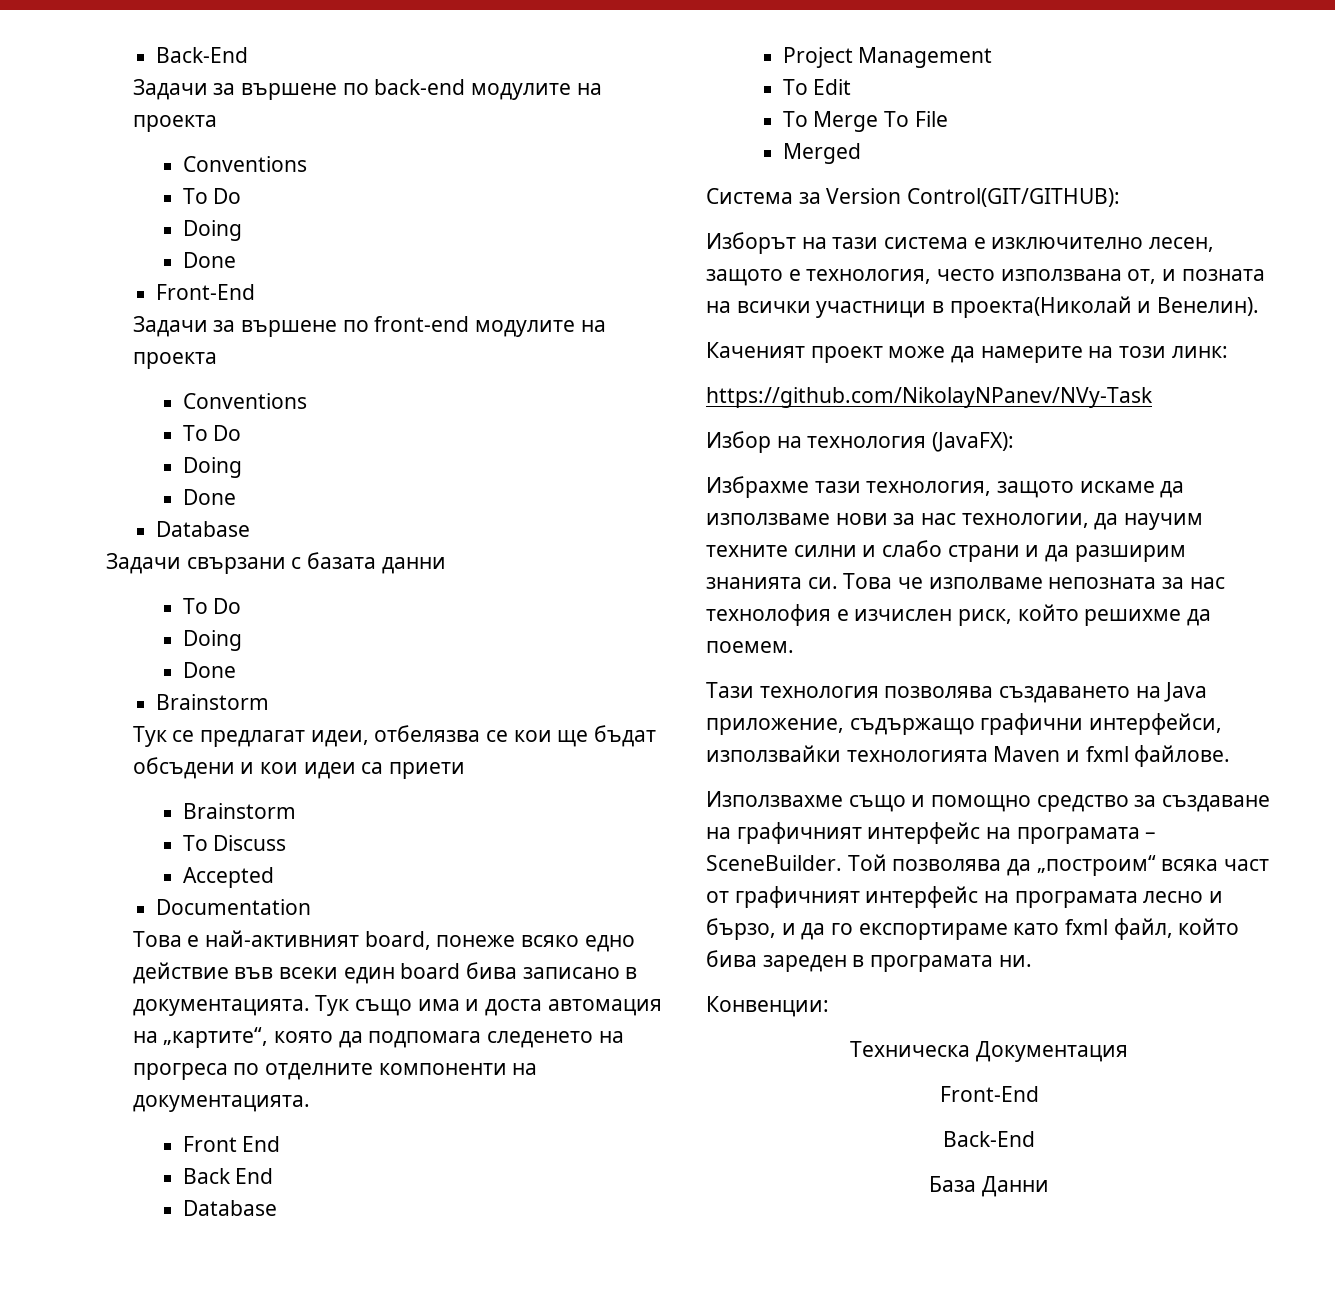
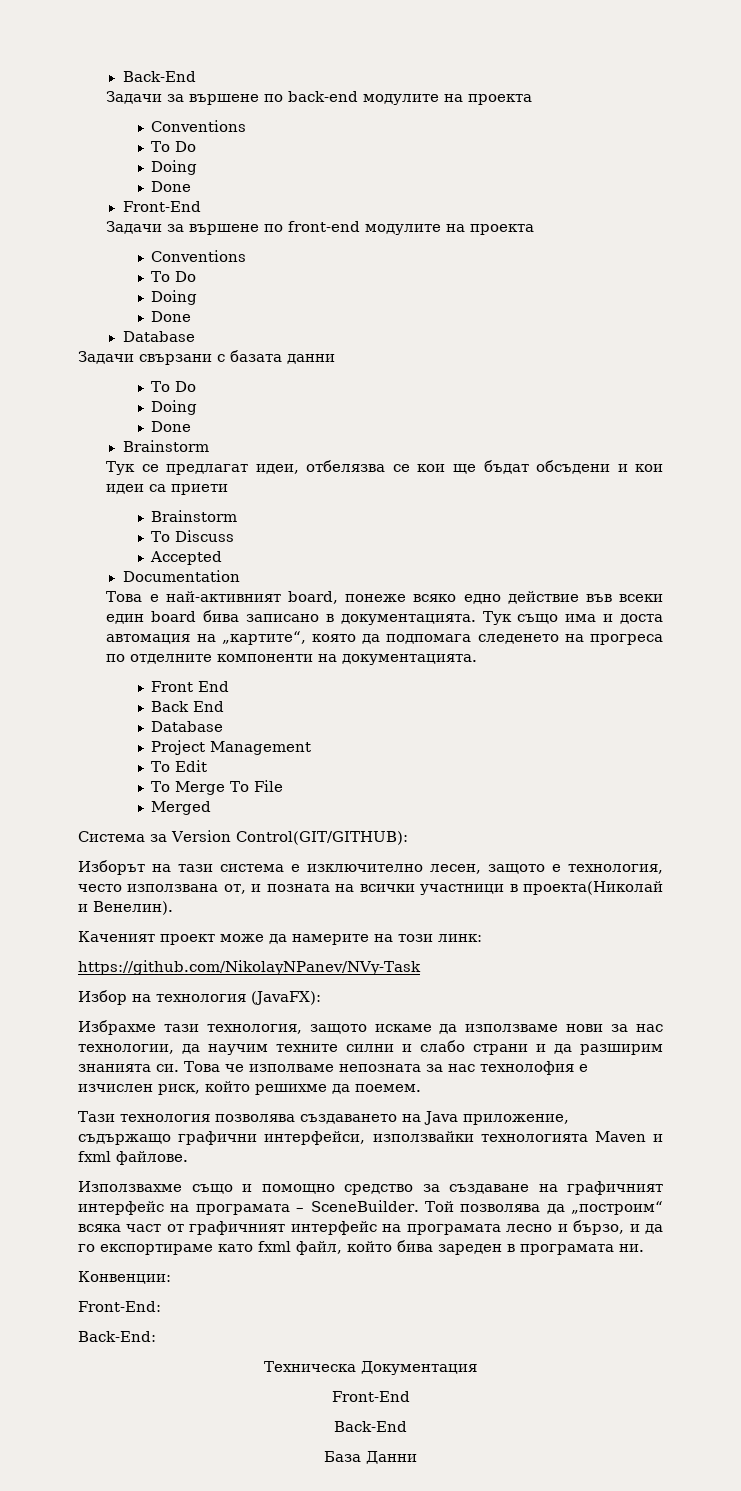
(829, 1006) none -> [78,1301,161,1312] [78,1331,156,1342] // Front-End: // Back-End:

